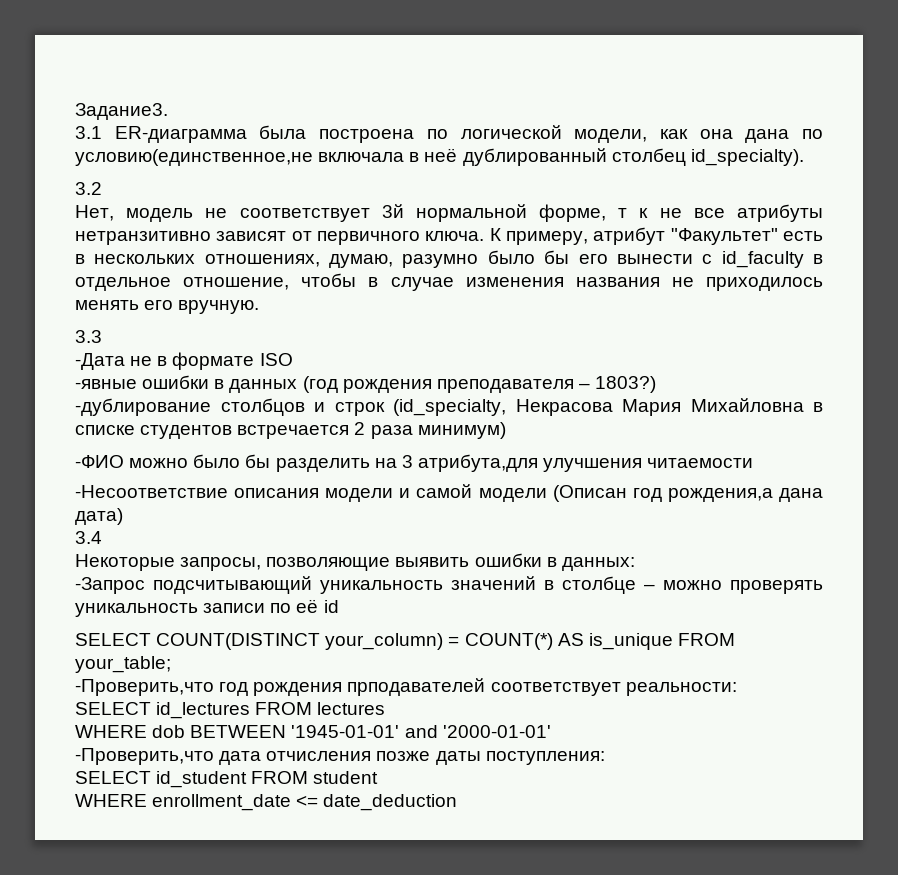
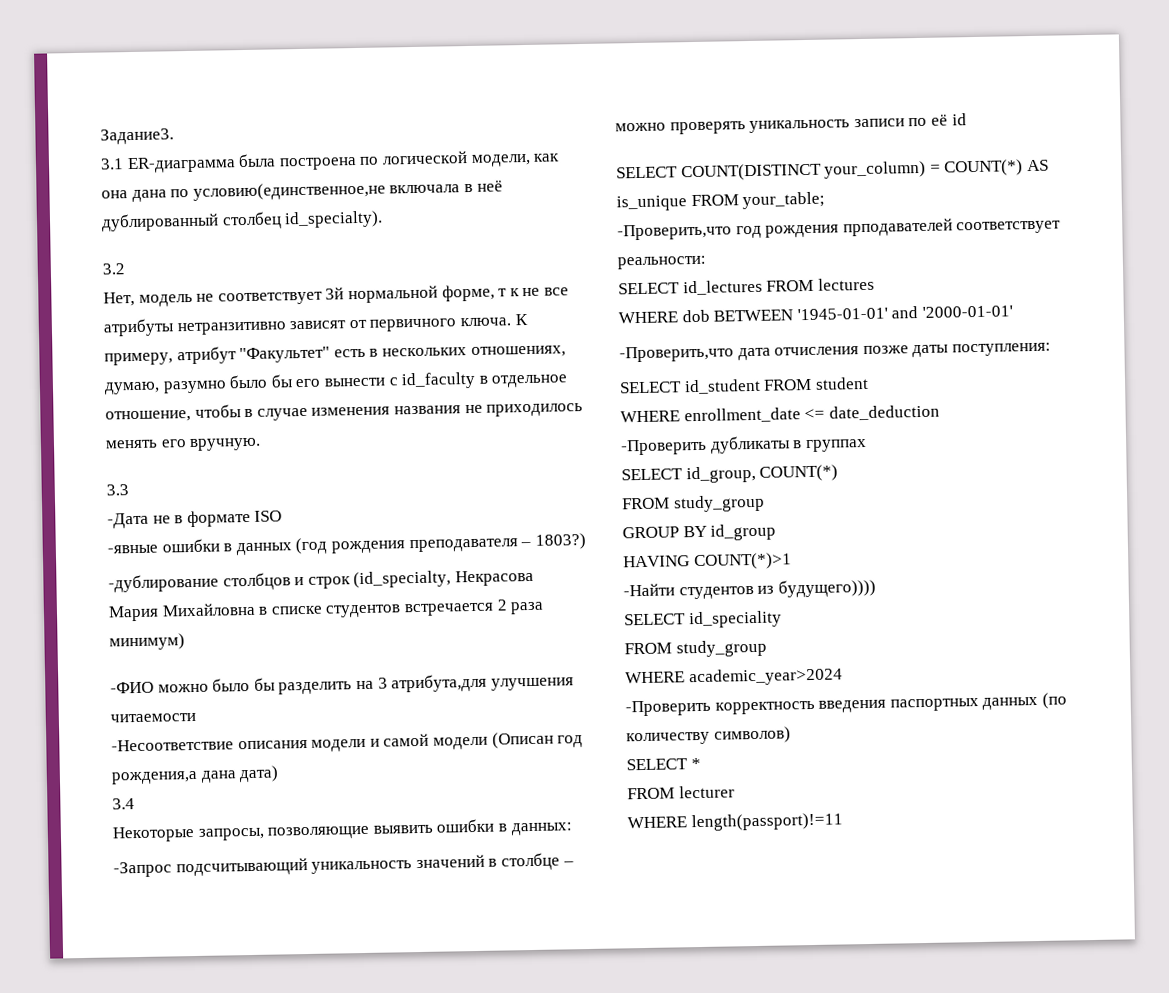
(458, 802) none -> [621,435,867,456] [621,464,839,484] [622,494,765,513] [622,523,777,541] [623,552,792,571] [623,578,876,600] [624,610,782,629] [624,639,767,658] [625,667,843,687] [625,692,1067,717] [626,726,791,746] [626,757,701,771] [627,785,735,800] [627,812,843,832] // -Проверить дубликаты в группах // SELECT id_group, COUNT(*) // FROM study_group // GROUP BY id_group // HAVING COUNT(*)>1 // -Найти студентов из будущего)))) // SELECT id_speciality // FROM study_group // WHERE academic_year>2024 // -Проверить корректность введения паспортных данных (по количеству символов) // SELECT * // FROM lecturer // WHERE length(passport)!=11

